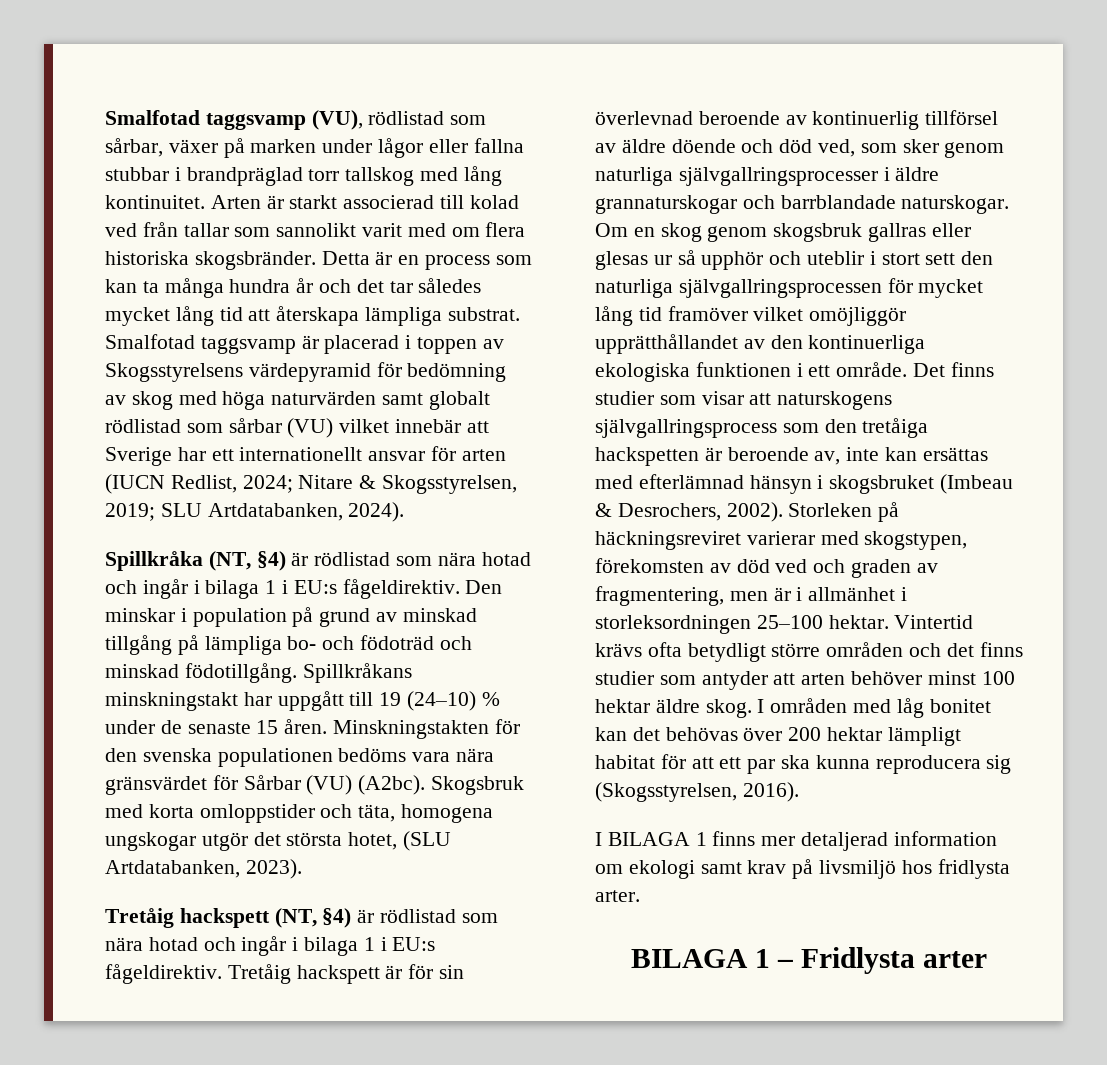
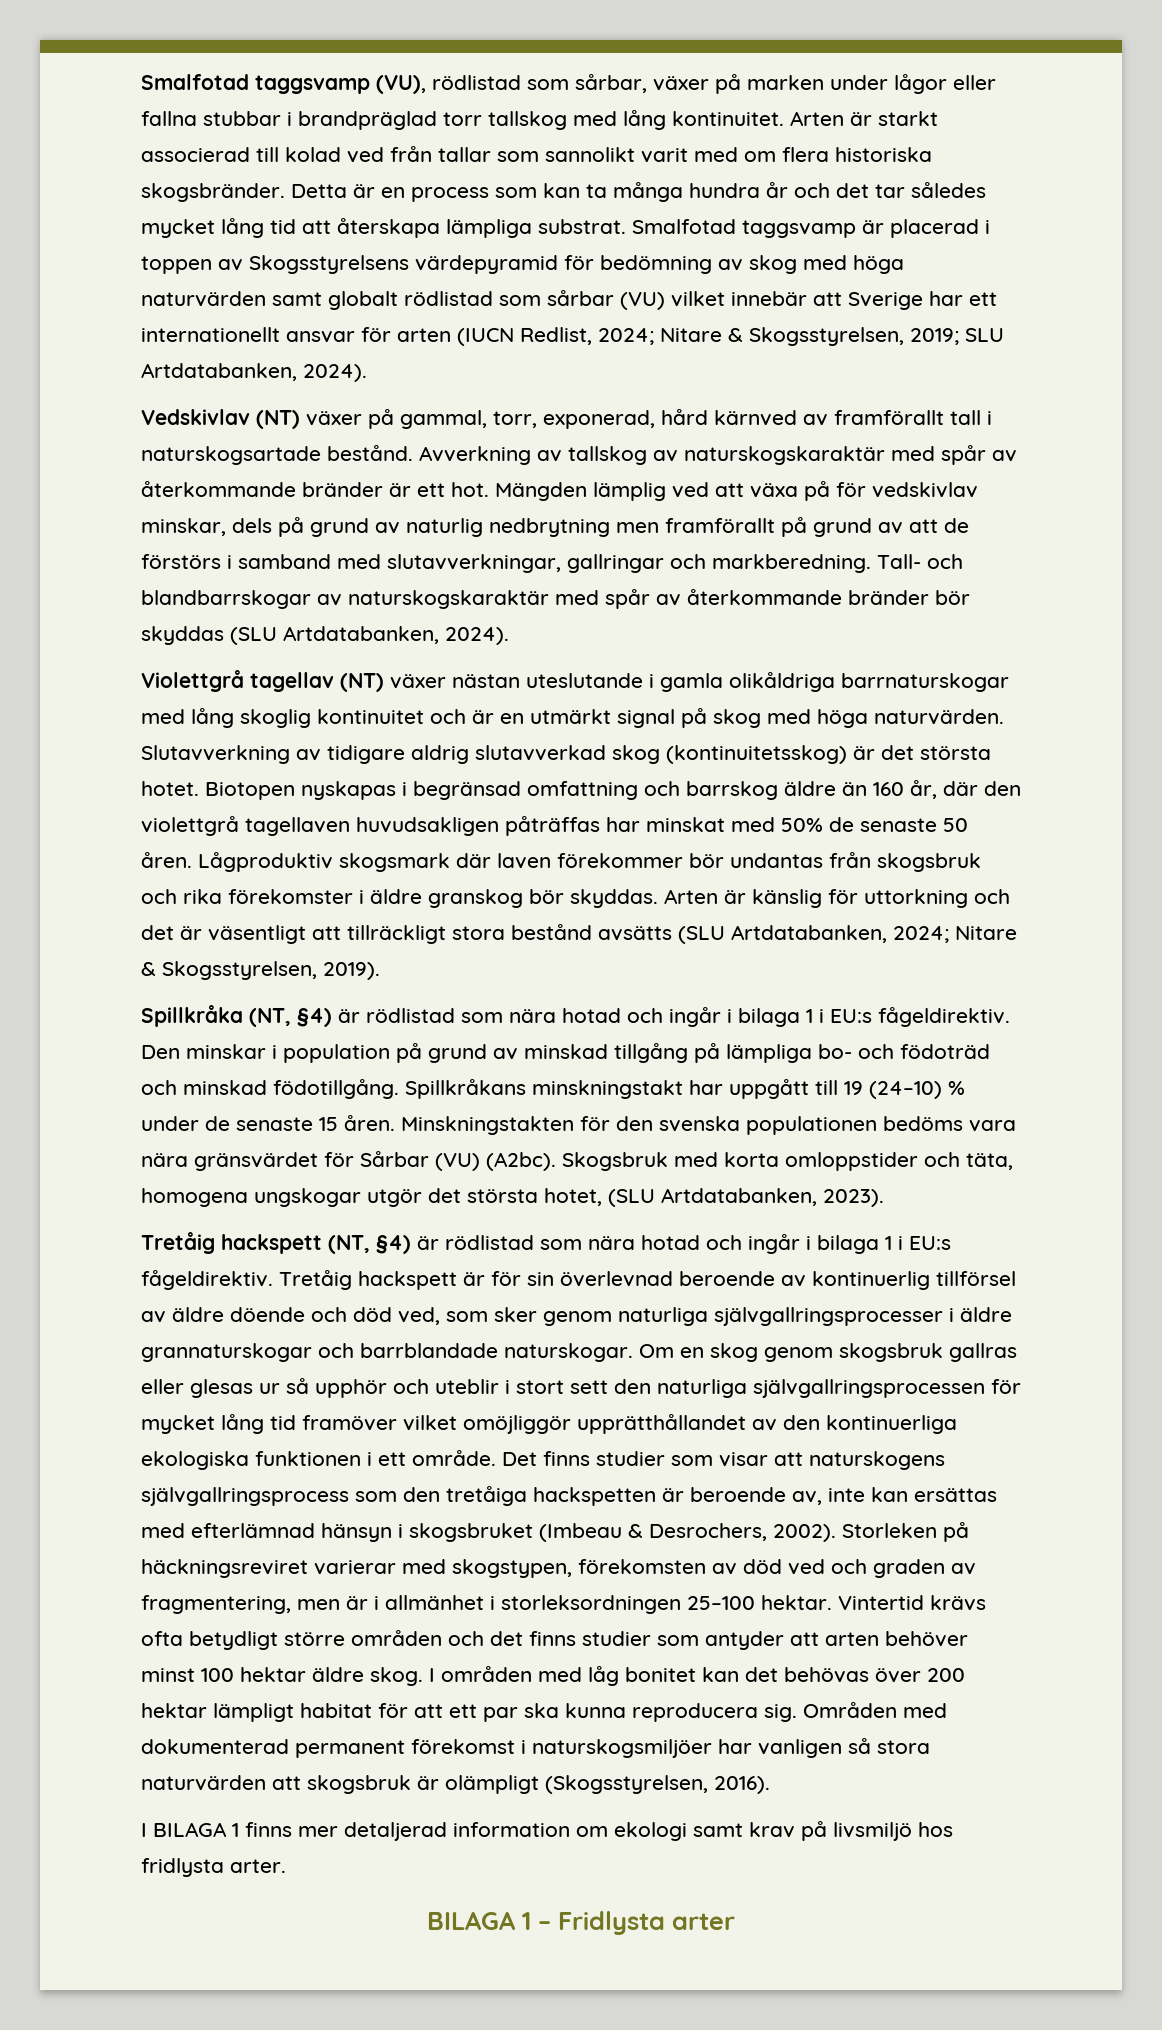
(405, 512) none -> [141,409,992,429] [141,445,1017,465] [141,481,978,501] [141,517,969,537] [141,554,963,573] [141,589,970,609] [141,626,509,645] [141,670,1009,692] [141,708,1004,728] [141,745,991,764] [141,780,1021,800] [141,816,968,836] [141,852,981,872] [141,889,1010,908] [141,924,1017,944] [141,961,380,980] // Vedskivlav (NT) växer på gammal, torr, exponerad, hård kärnved av framförallt tall i naturskogsartade bestånd. Avverkning av tallskog av naturskogskaraktär med spår av återkommande bränder är ett hot. Mängden lämplig ved att växa på för vedskivlav minskar, dels på grund av naturlig nedbrytning men framförallt på grund av att de förstörs i samband med slutavverkningar, gallringar och markberedning. Tall- och blandbarrskogar av naturskogskaraktär med spår av återkommande bränder bör skyddas (SLU Artdatabanken, 2024). // Violettgrå tagellav (NT) växer nästan uteslutande i gamla olikåldriga barrnaturskogar med lång skoglig kontinuitet och är en utmärkt signal på skog med höga naturvärden. Slutavverkning av tidigare aldrig slutavverkad skog (kontinuitetsskog) är det största hotet. Biotopen nyskapas i begränsad omfattning och barrskog äldre än 160 år, där den violettgrå tagellaven huvudsakligen påträffas har minskat med 50% de senaste 50 åren. Lågproduktiv skogsmark där laven förekommer bör undantas från skogsbruk och rika förekomster i äldre granskog bör skyddas. Arten är känslig för uttorkning och det är väsentligt att tillräckligt stora bestånd avsätts (SLU Artdatabanken, 2024; Nitare & Skogsstyrelsen, 2019).
[986,755,1012,774] sig -> [764,1702,947,1722] [141,1738,930,1758] [141,1775,539,1794] sig. Områden med dokumenterad permanent förekomst i naturskogsmiljöer har vanligen så stora naturvärden att skogsbruk är olämpligt

